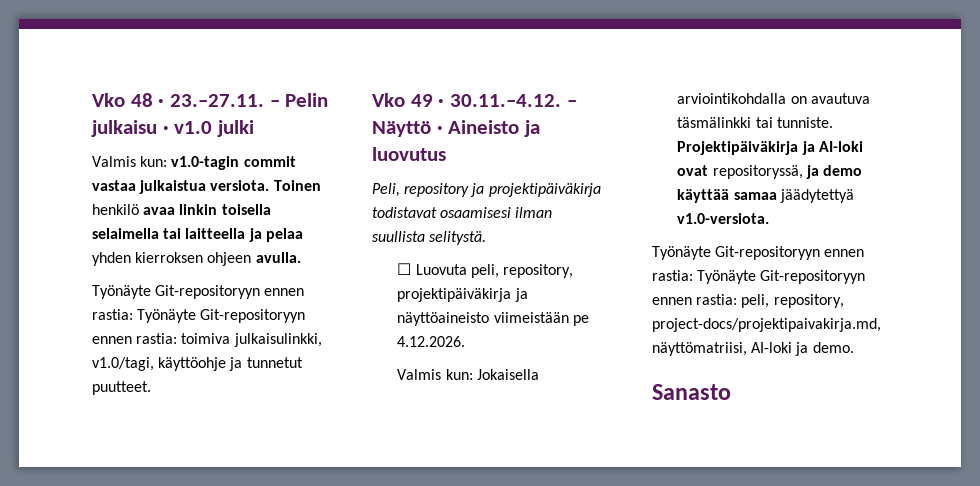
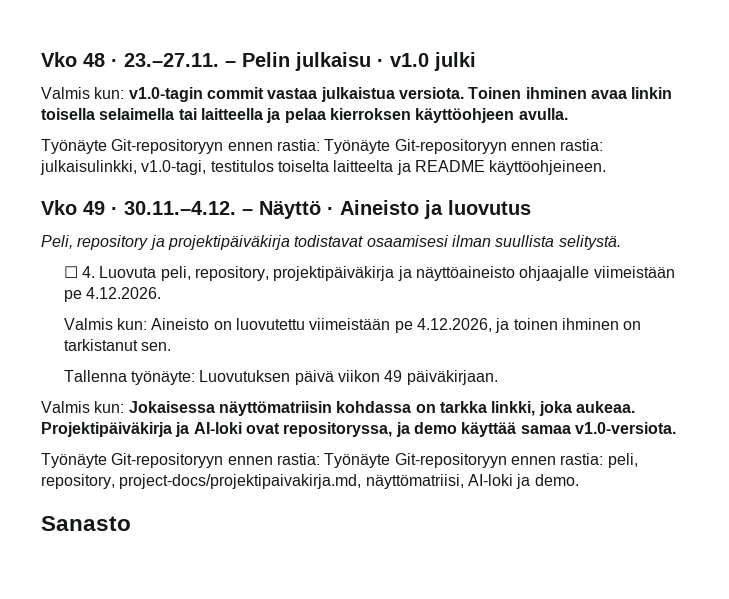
[92,204,139,215] henkilö -> [525,87,587,99] ihminen
[92,252,252,266] yhden kierroksen ohjeen -> [329,108,515,123] kierroksen käyttöohjeen
[181,333,322,347] [92,357,303,371] [92,381,151,395] toimiva julkaisulinkki, v1.0/tagi, käyttöohje ja tunnetut puutteet. -> [40,160,607,175] julkaisulinkki, v1.0-tagi, testitulos toiselta laitteelta ja README käyttöohjeineen.
(412, 269) none -> [82,266,96,278] 4.
(490, 319) none -> [519,266,590,281] ohjaajalle
[476,369,539,380] [677,93,870,104] [677,117,833,128] Jokaisella arviointikohdalla on avautuva täsmälinkki tai tunniste. -> [151,318,642,333] [63,339,172,351] [63,370,498,385] [41,401,635,416] Aineisto on luovutettu viimeistään pe 4.12.2026, ja toinen ihminen on tarkistanut sen. // Tallenna työnäyte: Luovutuksen päivä viikon 49 päiväkirjaan. // Valmis kun: Jokaisessa näyttömatriisin kohdassa on tarkka linkki, joka aukeaa.
[712,165,803,179] repositoryssä, -> [283,422,393,437] repositoryssa,
[779,189,854,203] jäädytettyä -> (571, 429) none

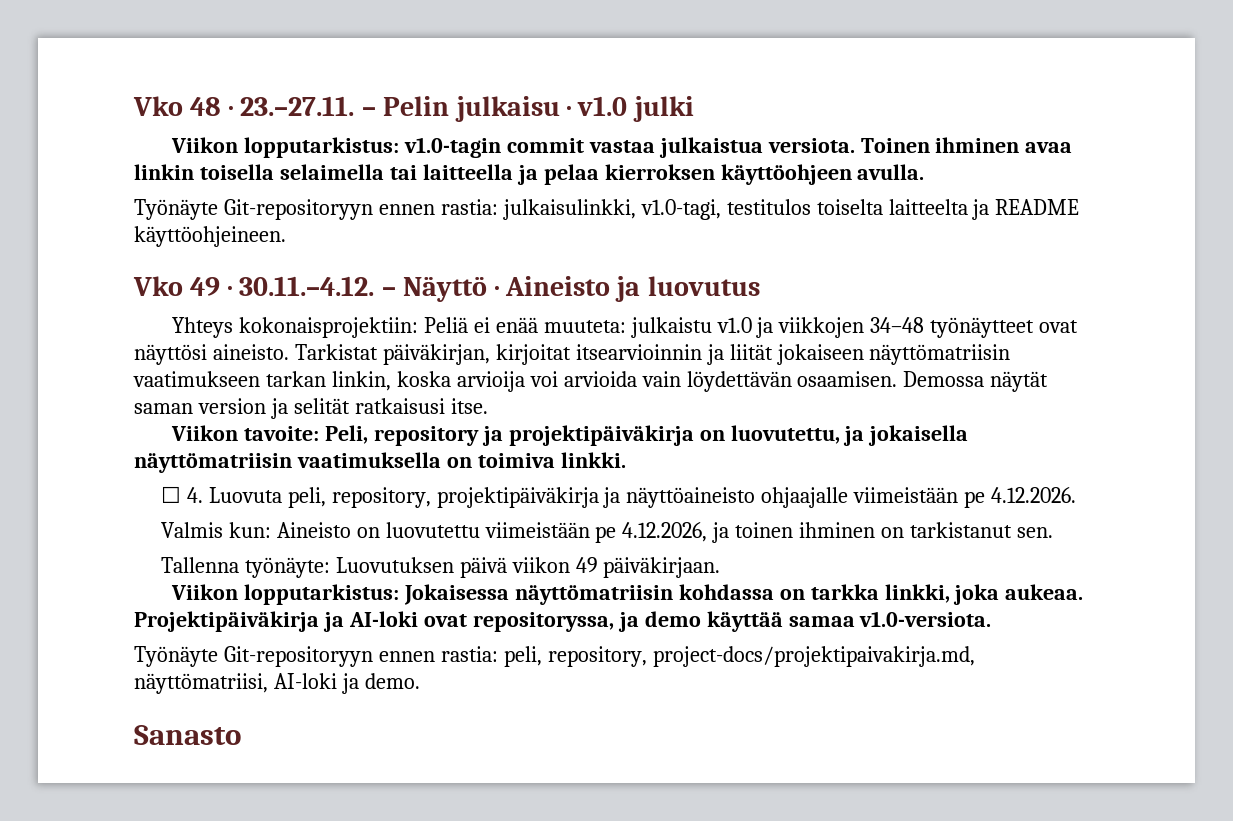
[41,87,125,99] Valmis kun: -> [170,137,399,158] Viikon lopputarkistus:
[324,139,604,154] Työnäyte Git-repositoryyn ennen rastia: -> (498, 207) none
[41,235,621,250] Peli, repository ja projektipäiväkirja todistavat osaamisesi ilman suullista selitystä. -> [171,317,1079,338] [134,344,1011,365] [133,371,1049,392] [134,398,488,419] [170,425,969,446] [134,452,626,473] Yhteys kokonaisprojektiin: Peliä ei enää muuteta: julkaistu v1.0 ja viikkojen 34–48 työnäytteet ovat näyttösi aineisto. Tarkistat päiväkirjan, kirjoitat itsearvioinnin ja liität jokaiseen näyttömatriisin vaatimukseen tarkan linkin, koska arvioija voi arvioida vain löydettävän osaamisen. Demossa näytät saman version ja selität ratkaisusi itse. // Viikon tavoite: Peli, repository ja projektipäiväkirja on luovutettu, ja jokaisella näyttömatriisin vaatimuksella on toimiva linkki.
[41,401,125,413] Valmis kun: -> [170,584,399,605] Viikon lopputarkistus:
[324,453,604,468] Työnäyte Git-repositoryyn ennen rastia: -> (498, 654) none

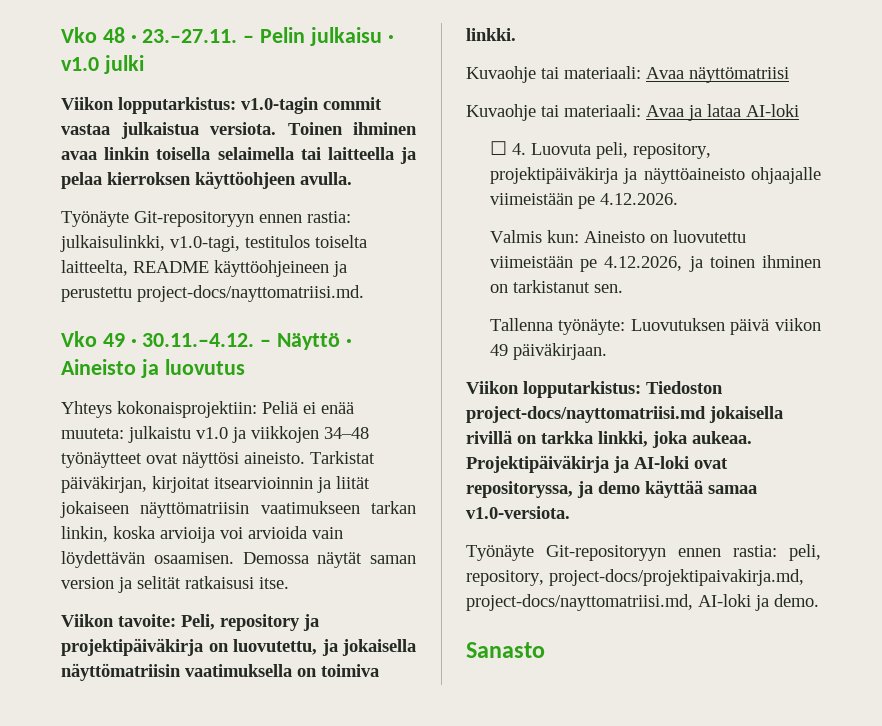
[888,199,1080,220] [134,226,286,247] laitteelta ja README käyttöohjeineen. -> [61,260,347,277] [61,285,364,302] laitteelta, README käyttöohjeineen ja perustettu project-docs/nayttomatriisi.md.
(626, 460) none -> [466,66,789,83] [466,104,799,121] // Kuvaohje tai materiaali: Avaa näyttömatriisi // Kuvaohje tai materiaali: Avaa ja lataa AI-loki
[403,584,774,605] Jokaisessa näyttömatriisin kohdassa -> [646,381,723,394] [466,406,783,423] [466,430,512,444] Tiedoston project-docs/nayttomatriisi.md jokaisella rivillä
[134,673,268,694] näyttömatriisi, -> [466,594,693,611] project-docs/nayttomatriisi.md,

